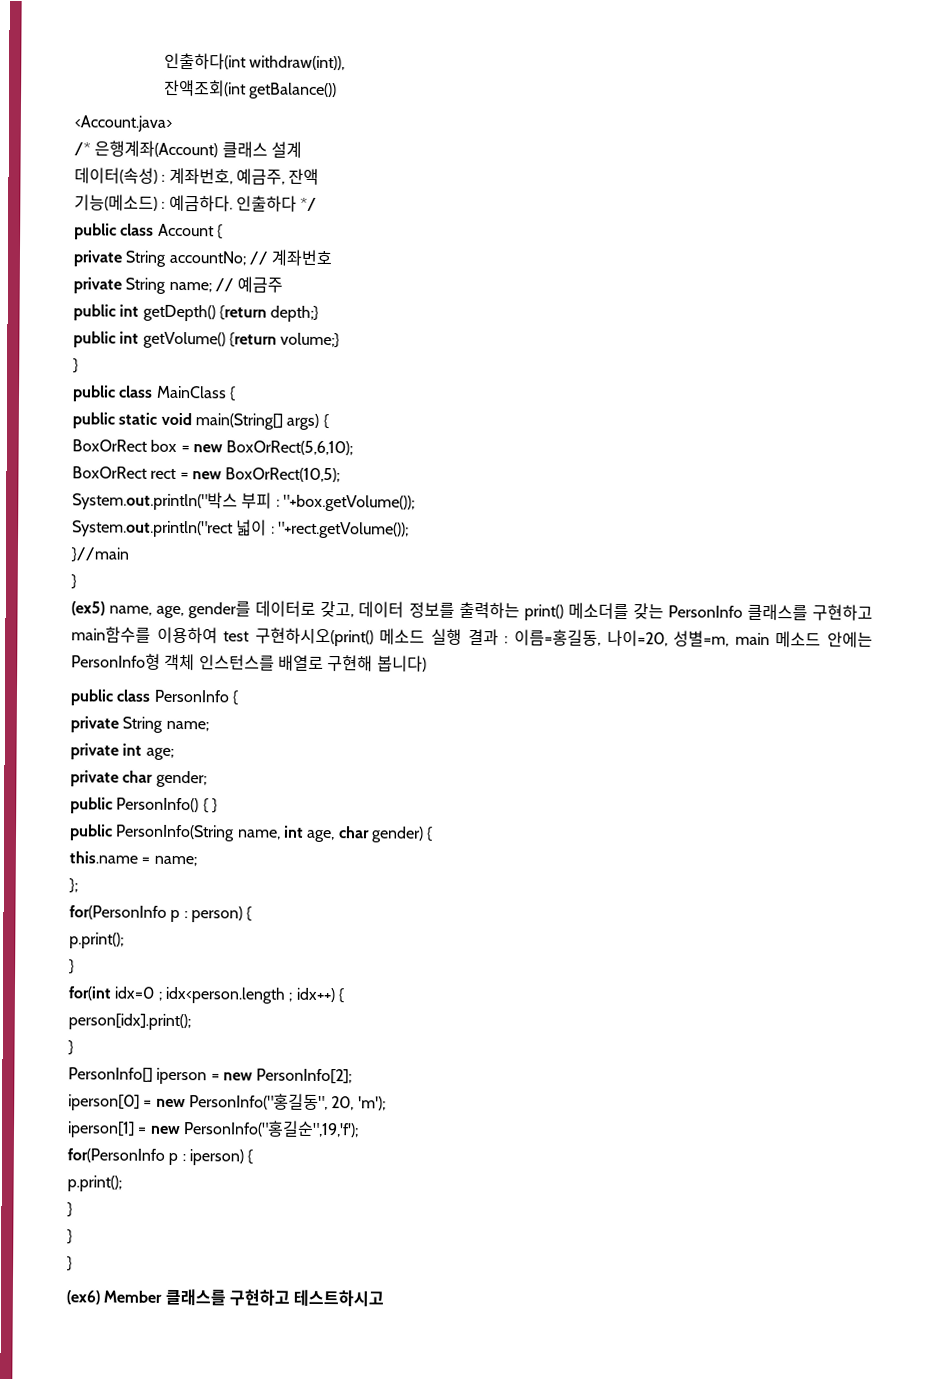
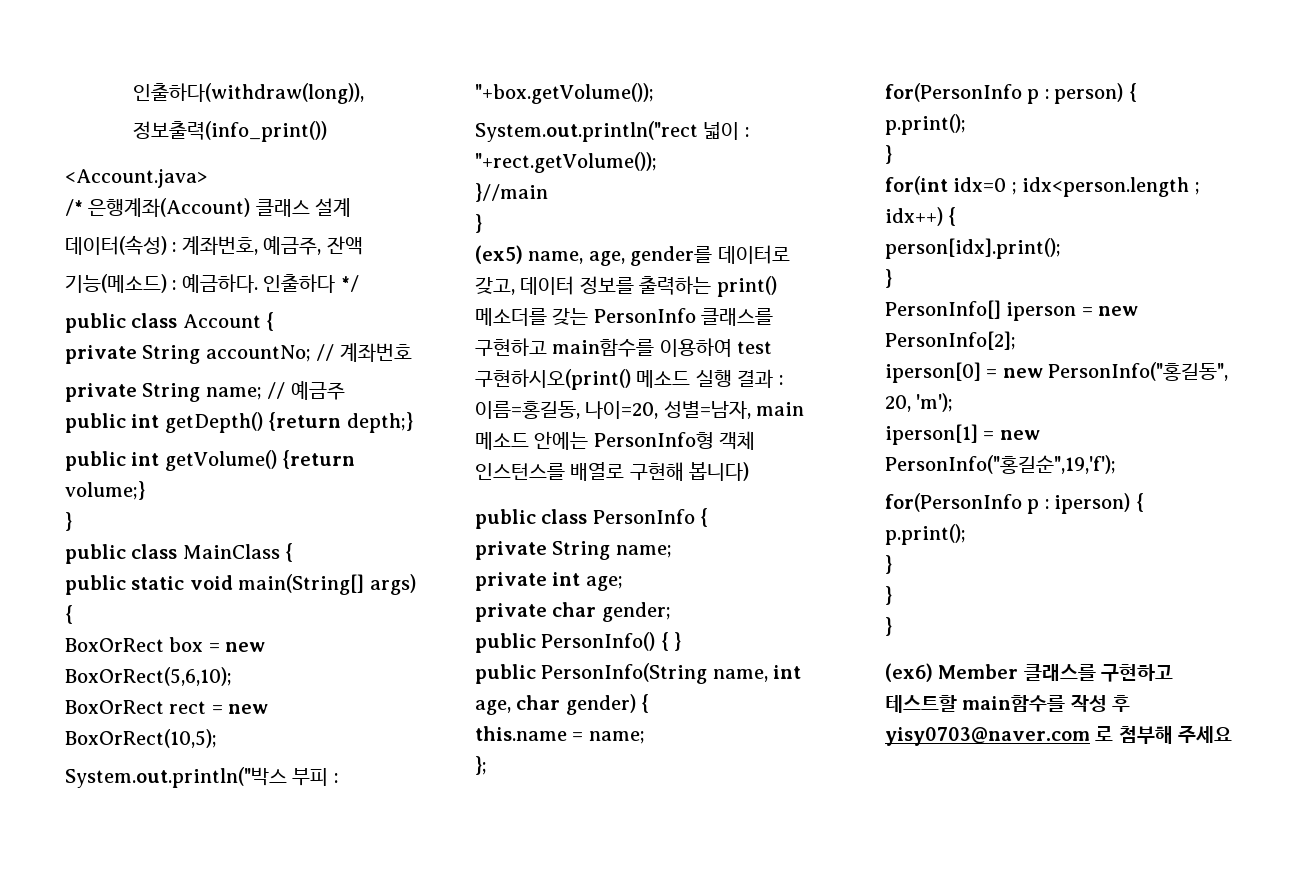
[163,52,346,71] [163,79,338,100] 인출하다(int withdraw(int)), // 잔액조회(int getBalance()) -> [132,83,364,104] [132,121,327,142] 인출하다(withdraw(long)), // 정보출력(info_print())
[673,630,730,647] 성별=m, -> [663,401,751,419] 성별=남자,
[293,1289,385,1307] 테스트하시고 -> [885,694,1131,713] [885,725,1233,746] 테스트할 main함수를 작성 후 yisy0703@naver.com 로 첨부해 주세요

